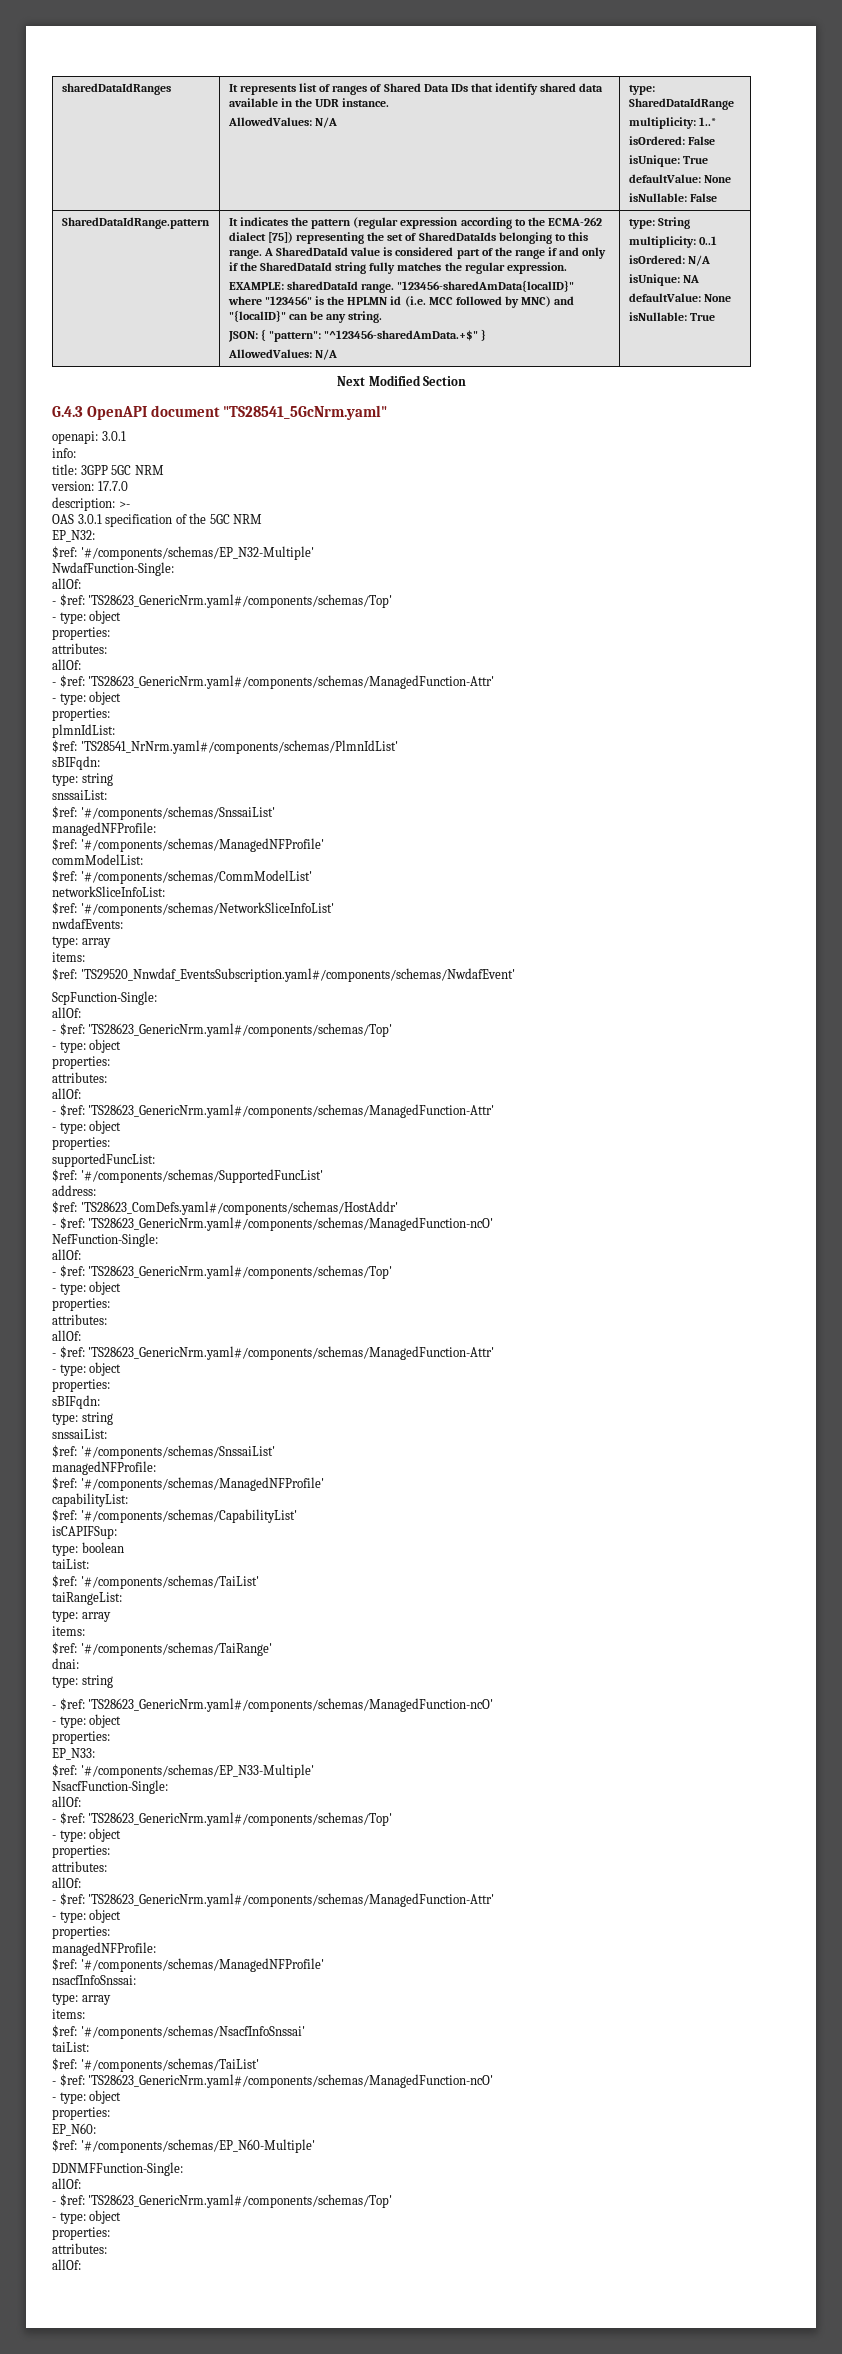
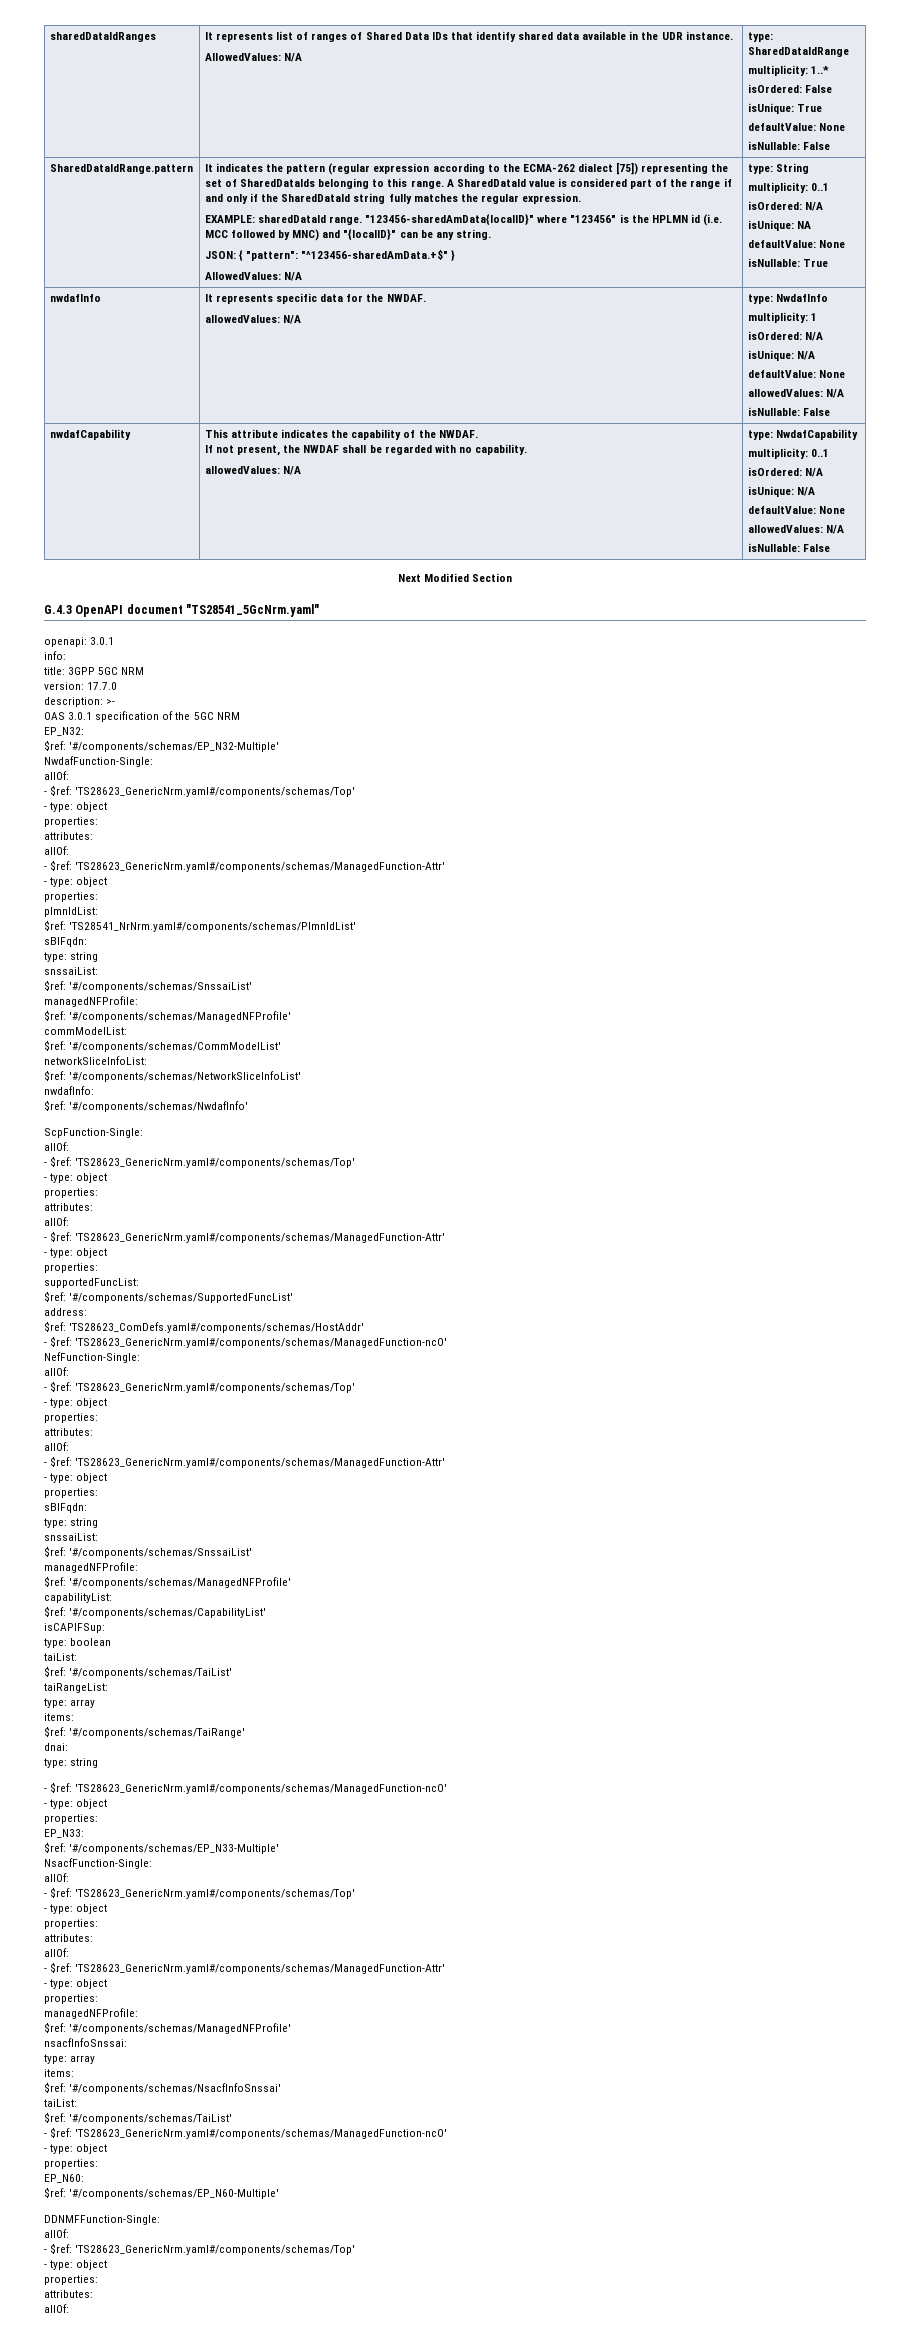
(716, 317) none -> [49,294,101,302] [204,293,426,304] [204,315,302,324] [747,294,829,304] [747,312,818,323] [747,331,824,341] [747,350,816,361] [747,370,846,378] [747,389,845,398] [747,407,831,416] [49,429,131,440] [204,429,478,440] [204,444,527,456] [204,466,302,475] [747,429,859,440] [747,448,830,459] [747,467,824,477] [747,486,816,497] [747,506,846,514] [747,525,845,534] [747,543,831,552] // nwdafInfo | It represents specific data for the NWDAF. // allowedValues: N/A | type: NwdafInfo // multiplicity: 1 // isOrdered: N/A // isUnique: N/A // defaultValue: None // allowedValues: N/A // isNullable: False // nwdafCapability | This attribute indicates the capability of the NWDAF. // If not present, the NWDAF shall be regarded with no capability. // allowedValues: N/A | type: NwdafCapability // multiplicity: 0..1 // isOrdered: N/A // isUnique: N/A // defaultValue: None // allowedValues: N/A // isNullable: False
[52,918,123,929] [52,936,111,948] [52,952,85,962] [52,968,515,982] nwdafEvents: // type: array // items: // $ref: 'TS29520_Nnwdaf_EventsSubscription.yaml#/components/schemas/NwdafEvent' -> [44,1086,94,1095] [44,1100,249,1112] nwdafInfo: // $ref: '#/components/schemas/NwdafInfo'

